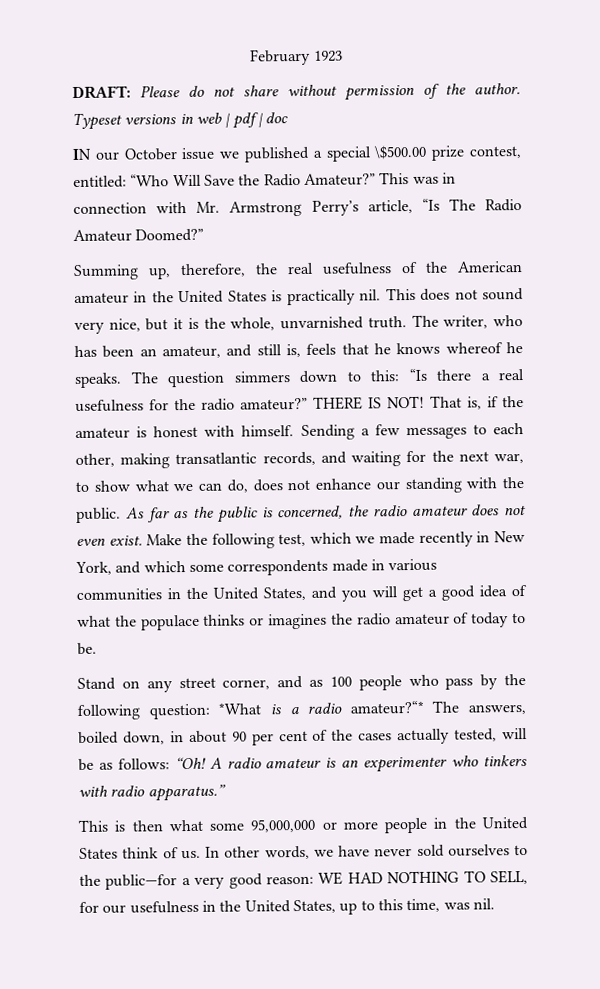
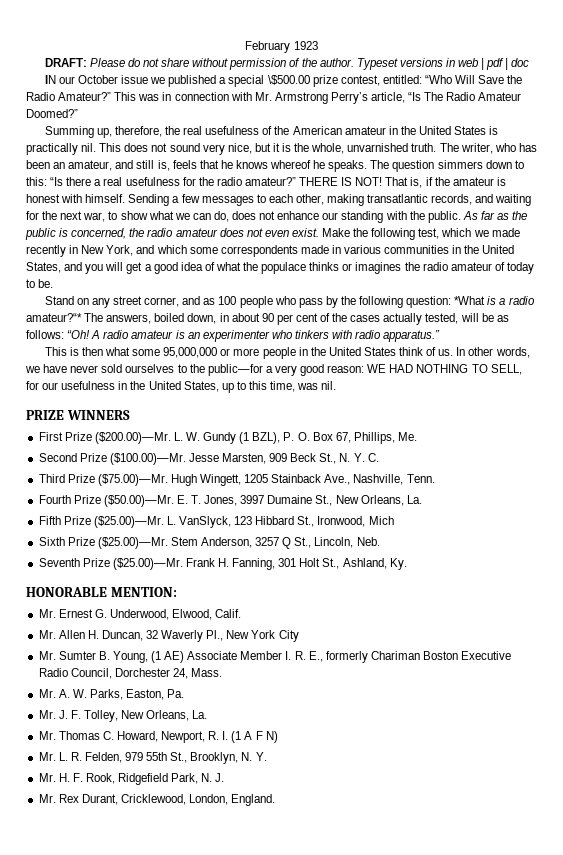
(495, 904) none -> [26,410,130,420] [38,432,418,444] [38,453,379,465] [38,474,435,486] [38,495,422,507] [38,516,394,528] [38,537,380,549] [38,558,407,570] [26,587,177,597] [38,609,242,620] [38,630,299,642] [38,651,512,663] [38,668,223,679] [38,689,185,700] [38,710,208,722] [38,731,278,743] [38,752,267,764] [38,773,225,785] [38,794,276,806] // PRIZE WINNERS // First Prize ($200.00)—Mr. L. W. Gundy (1 BZL), P. O. Box 67, Phillips, Me. // Second Prize ($100.00)—Mr. Jesse Marsten, 909 Beck St., N. Y. C. // Third Prize ($75.00)—Mr. Hugh Wingett, 1205 Stainback Ave., Nashville, Tenn. // Fourth Prize ($50.00)—Mr. E. T. Jones, 3997 Dumaine St., New Orleans, La. // Fifth Prize ($25.00)—Mr. L. VanSlyck, 123 Hibbard St., Ironwood, Mich // Sixth Prize ($25.00)—Mr. Stem Anderson, 3257 Q St., Lincoln, Neb. // Seventh Prize ($25.00)—Mr. Frank H. Fanning, 301 Holt St., Ashland, Ky. // HONORABLE MENTION: // Mr. Ernest G. Underwood, Elwood, Calif. // Mr. Allen H. Duncan, 32 Waverly Pl., New York City // Mr. Sumter B. Young, (1 AE) Associate Member I. R. E., formerly Chariman Boston Executive Radio Council, Dorchester 24, Mass. // Mr. A. W. Parks, Easton, Pa. // Mr. J. F. Tolley, New Orleans, La. // Mr. Thomas C. Howard, Newport, R. I. (1 A F N) // Mr. L. R. Felden, 979 55th St., Brooklyn, N. Y. // Mr. H. F. Rook, Ridgefield Park, N. J. // Mr. Rex Durant, Cricklewood, London, England.

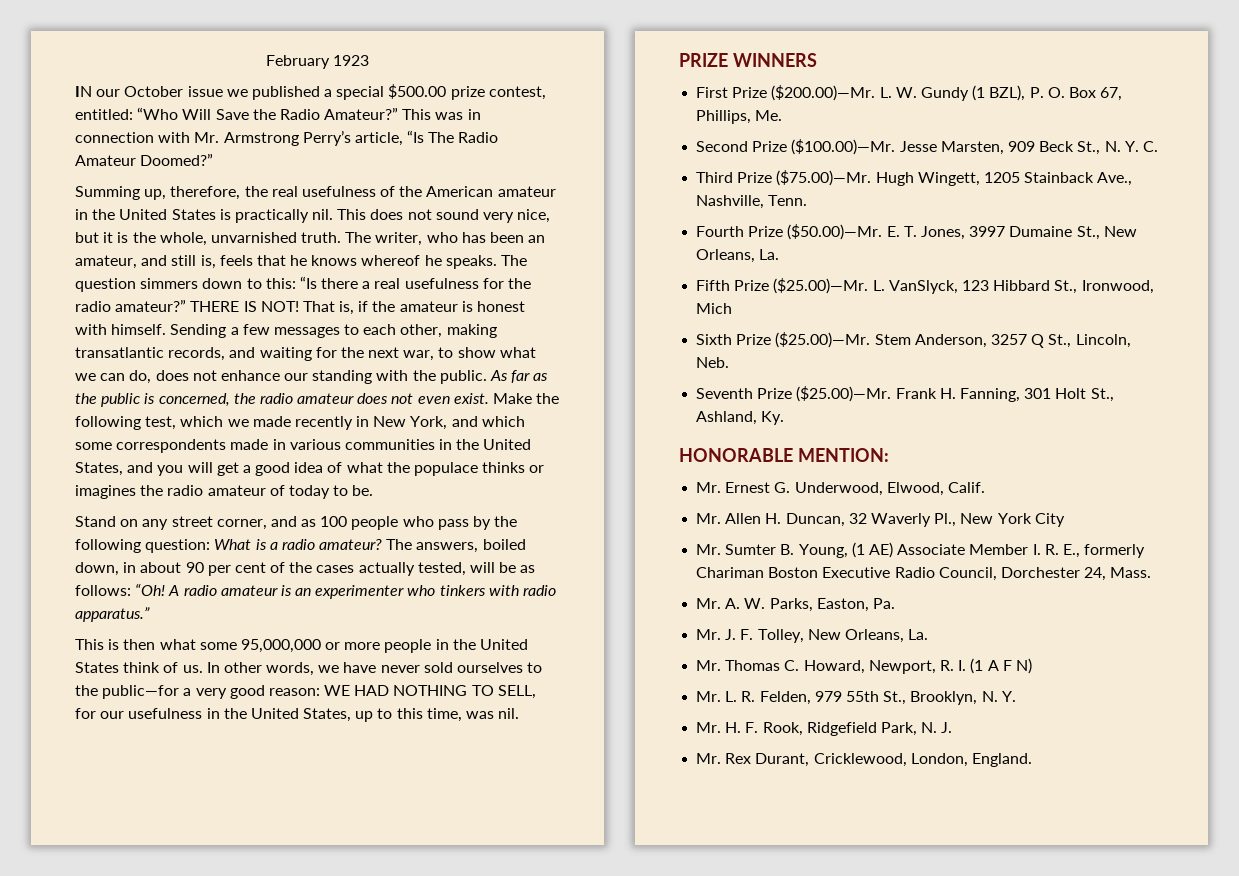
[44,58,530,70] // DRAFT: Please do not share without permission of the author. Typeset versions in web | pdf | doc -> (370, 60) none
[267,75,310,85] \$500.00 -> [388,84,447,99] $500.00
[454,296,486,305] *What -> [214,539,252,550] What
[26,313,82,322] amateur?“* -> [319,539,383,550] amateur?

